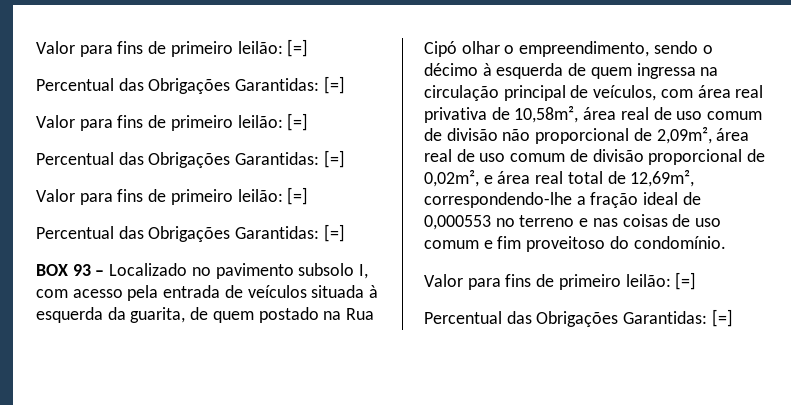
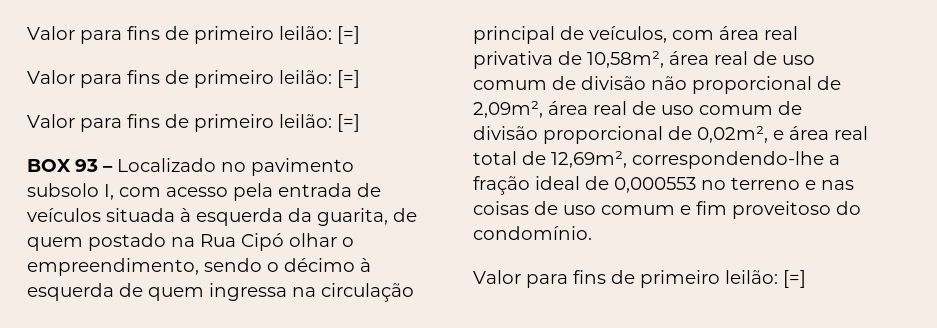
[36,39,309,57] [36,76,345,94] [36,113,309,131] [36,150,345,168] [36,187,309,205] [36,224,345,242] Valor para fins de primeiro leilão: [=] // Percentual das Obrigações Garantidas: [=] // Valor para fins de primeiro leilão: [=] // Percentual das Obrigações Garantidas: [=] // Valor para fins de primeiro leilão: [=] // Percentual das Obrigações Garantidas: [=] -> [27,26,360,44] [27,70,360,88] [27,114,360,132] Valor para fins de primeiro leilão: [=] // Valor para fins de primeiro leilão: [=] // Valor para fins de primeiro leilão: [=]
[424,309,733,327] // Percentual das Obrigações Garantidas: [=] -> (806, 279) none

